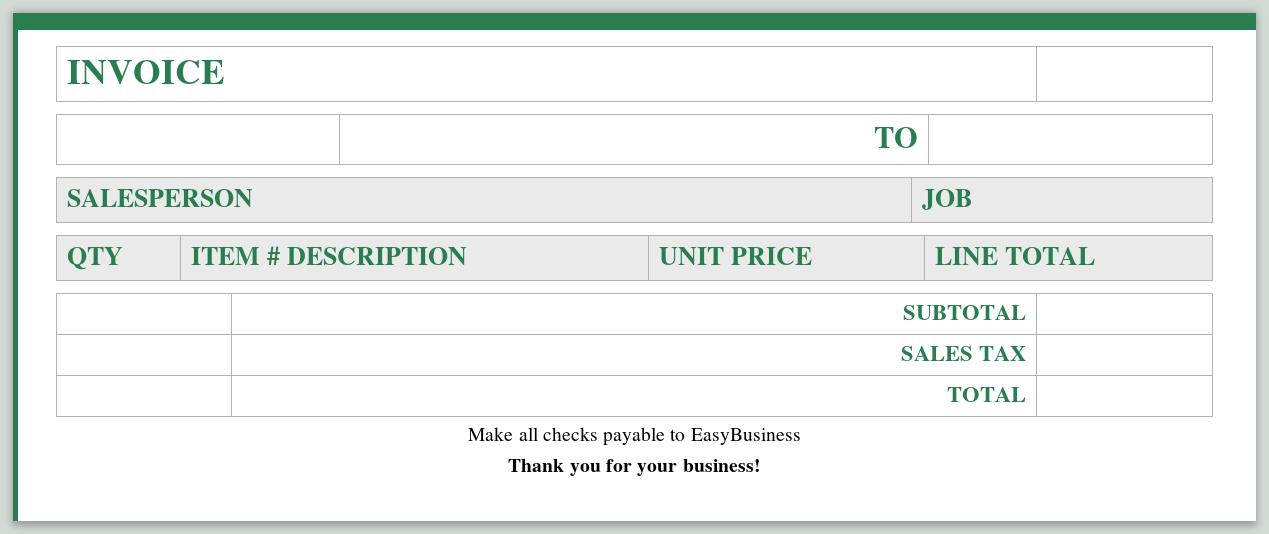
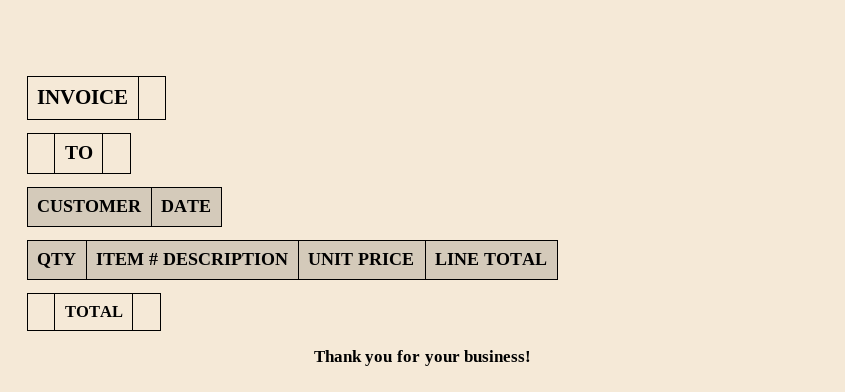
[67,189,254,207] [922,189,973,210] SALESPERSON | JOB -> [36,200,142,212] [160,200,211,212] CUSTOMER | DATE
[902,305,1026,320] [900,346,1026,361] [946,387,1026,402] [468,427,801,446] SUBTOTAL | // | SALES TAX | // | TOTAL | // Make all checks payable to EasyBusiness -> [65,306,124,317] TOTAL |

